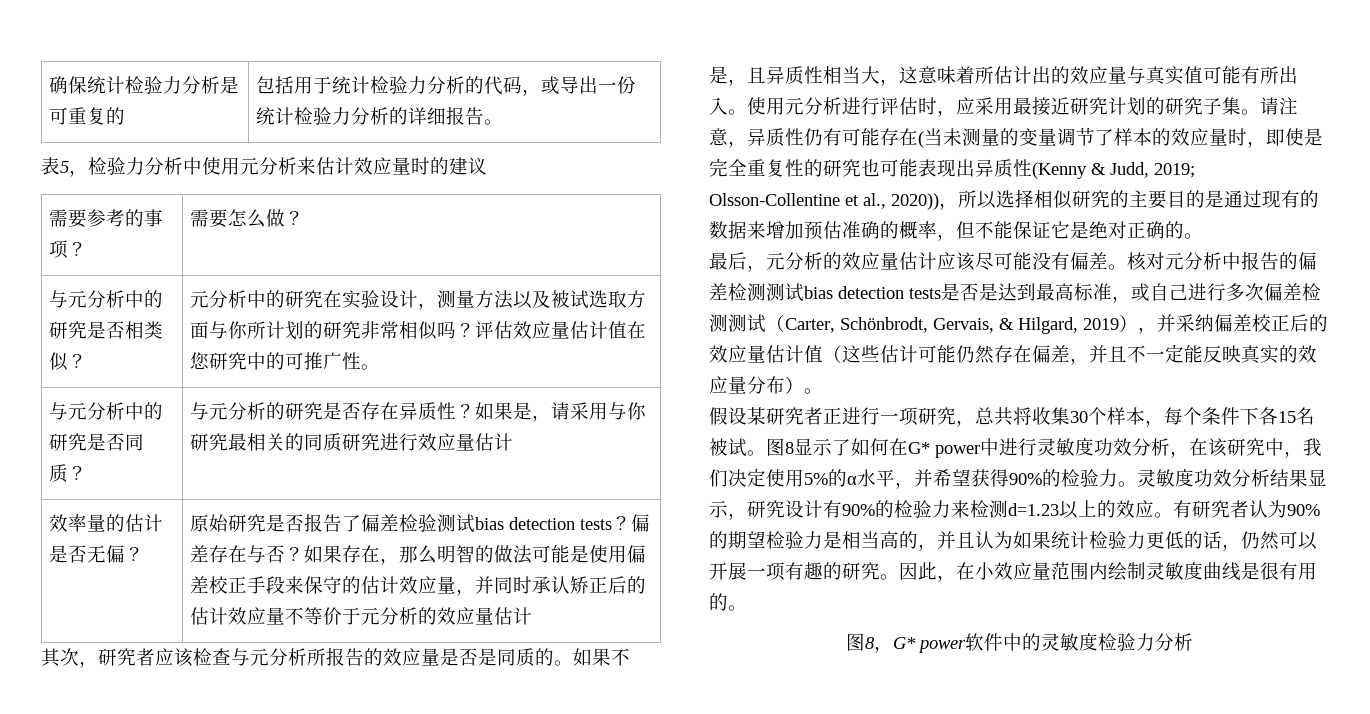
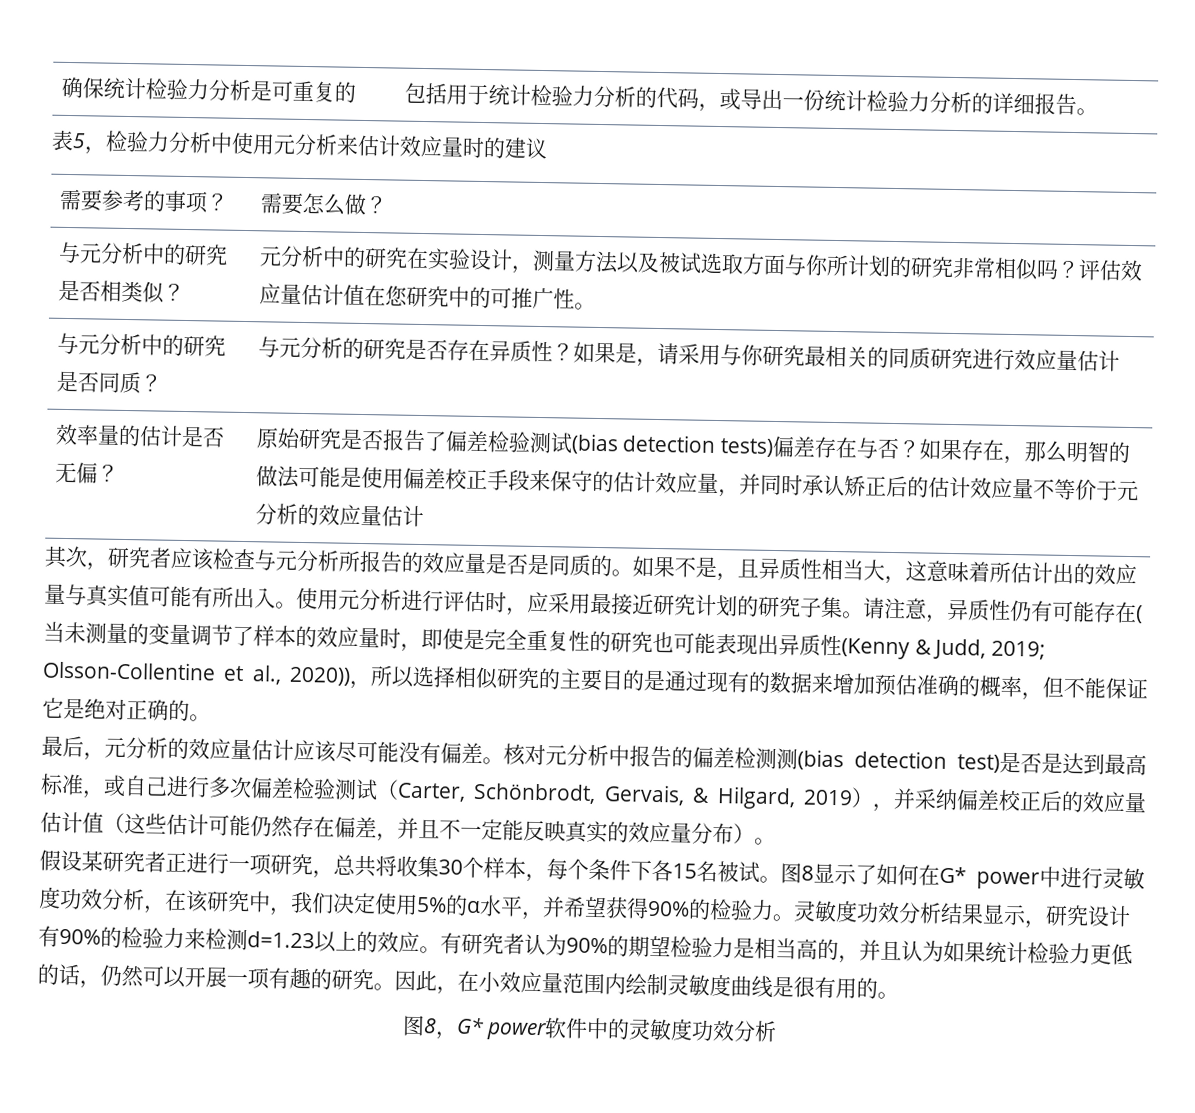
[475,516,632,530] bias detection tests？ -> [570,433,775,457] (bias detection tests)
[785,283,941,302] 试bias detection tests -> [797,749,1000,773] (bias detection test)
[709,314,728,332] 测 -> [313,778,336,800] 验
[1097,633,1155,651] 检验力 -> [691,1019,736,1042] 功效

